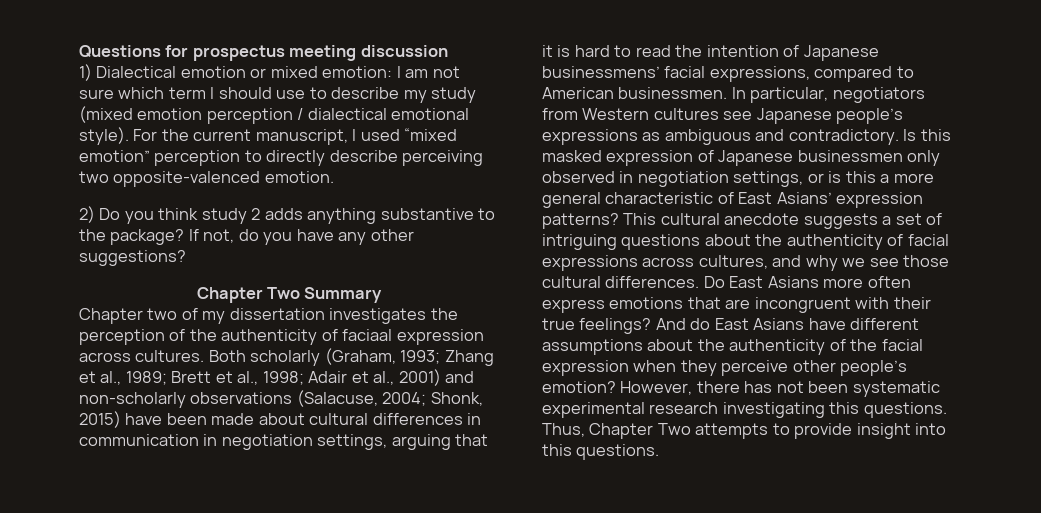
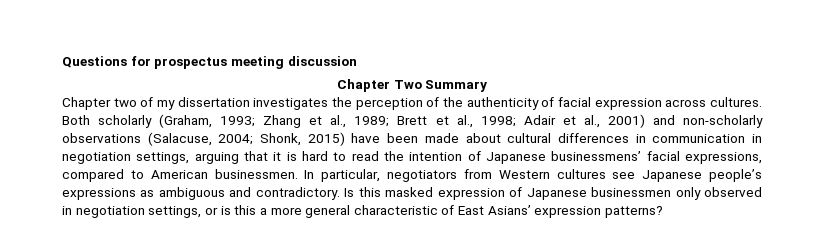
[79,64,460,81] [79,87,477,103] [79,106,470,124] [79,127,458,145] [79,150,484,166] [79,171,334,187] [79,206,496,224] [79,229,414,245] [79,250,186,266] // 1) Dialectical emotion or mixed emotion: I am not sure which term I should use to describe my study (mixed emotion perception / dialectical emotional style). For the current manuscript, I used “mixed emotion” perception to directly describe perceiving two opposite-valenced emotion. // 2) Do you think study 2 adds anything substantive to the package? If not, do you have any other suggestions? -> (357, 61) none
[342,329,393,341] faciaal -> [558,97,592,107] facial
[623,213,943,229] [542,234,949,250] [542,255,950,271] [542,276,911,288] [542,297,931,313] [542,318,920,334] [542,339,923,355] [542,360,908,376] [542,381,940,397] [542,402,947,418] [542,423,947,439] [542,444,660,460] This cultural anecdote suggests a set of intriguing questions about the authenticity of facial expressions across cultures, and why we see those cultural differences. Do East Asians more often express emotions that are incongruent with their true feelings? And do East Asians have different assumptions about the authenticity of the facial expression when they perceive other people’s emotion? However, there has not been systematic experimental research investigating this questions. Thus, Chapter Two attempts to provide insight into this questions. -> (664, 212) none

